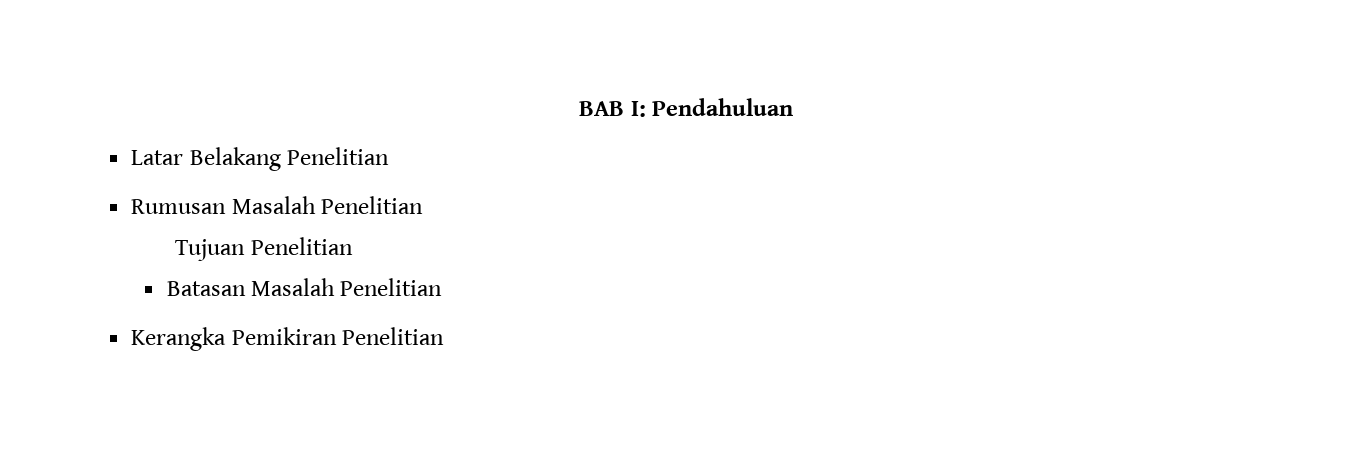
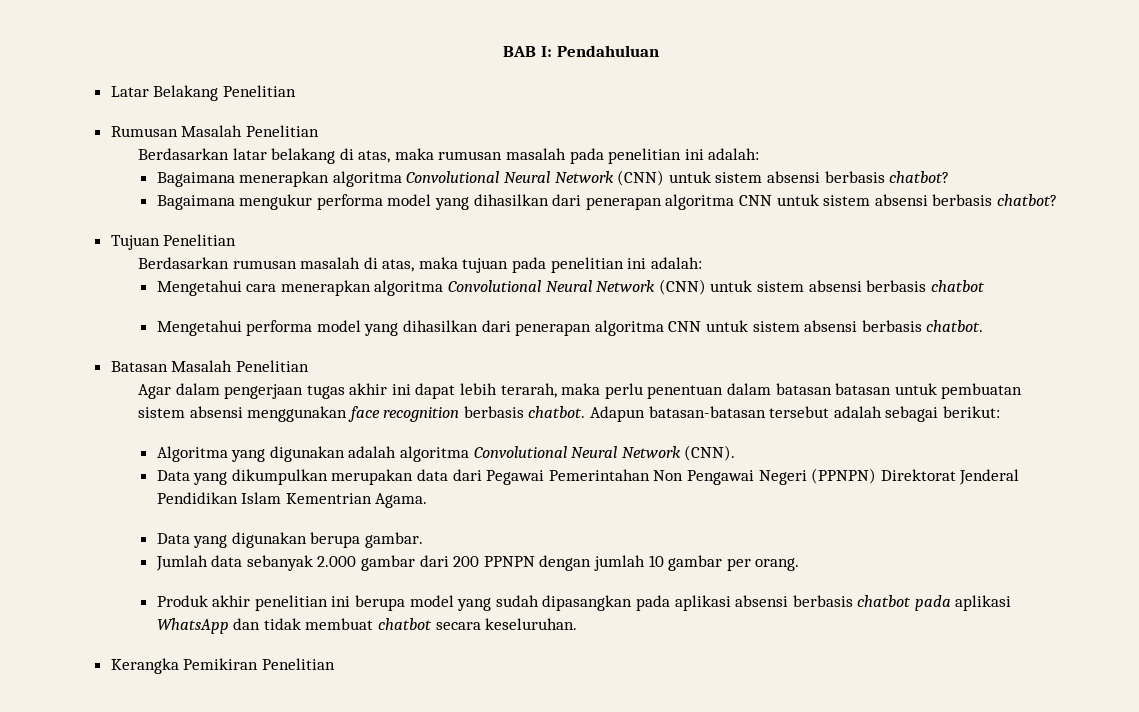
[175,237,353,261] [166,278,443,296] Tujuan Penelitian // Batasan Masalah Penelitian -> [137,148,760,164] [156,170,950,187] [156,194,1057,210] [110,234,237,250] [137,257,702,273] [156,279,985,296] [156,320,984,336] [110,360,309,372] [137,383,1023,399] [137,406,1000,422] [156,445,736,462] [156,468,1020,485] [156,492,428,508] [156,532,423,548] [155,555,800,571] [156,595,1012,611] [156,618,578,634] Berdasarkan latar belakang di atas, maka rumusan masalah pada penelitian ini adalah: // Bagaimana menerapkan algoritma Convolutional Neural Network (CNN) untuk sistem absensi berbasis chatbot? // Bagaimana mengukur performa model yang dihasilkan dari penerapan algoritma CNN untuk sistem absensi berbasis chatbot? // Tujuan Penelitian // Berdasarkan rumusan masalah di atas, maka tujuan pada penelitian ini adalah: // Mengetahui cara menerapkan algoritma Convolutional Neural Network (CNN) untuk sistem absensi berbasis chatbot // Mengetahui performa model yang dihasilkan dari penerapan algoritma CNN untuk sistem absensi berbasis chatbot. // Batasan Masalah Penelitian // Agar dalam pengerjaan tugas akhir ini dapat lebih terarah, maka perlu penentuan dalam batasan batasan untuk pembuatan sistem absensi menggunakan face recognition berbasis chatbot. Adapun batasan-batasan tersebut adalah sebagai berikut: // Algoritma yang digunakan adalah algoritma Convolutional Neural Network (CNN). // Data yang dikumpulkan merupakan data dari Pegawai Pemerintahan Non Pengawai Negeri (PPNPN) Direktorat Jenderal Pendidikan Islam Kementrian Agama. // Data yang digunakan berupa gambar. // Jumlah data sebanyak 2.000 gambar dari 200 PPNPN dengan jumlah 10 gambar per orang. // Produk akhir penelitian ini berupa model yang sudah dipasangkan pada aplikasi absensi berbasis chatbot pada aplikasi WhatsApp dan tidak membuat chatbot secara keseluruhan.

